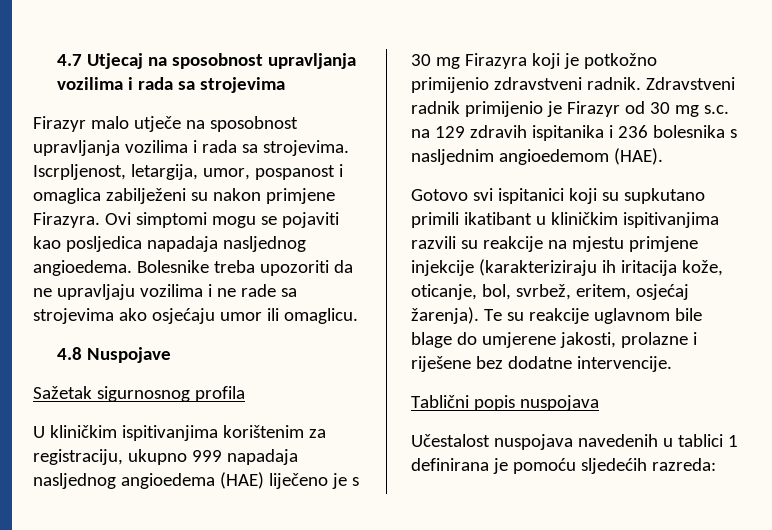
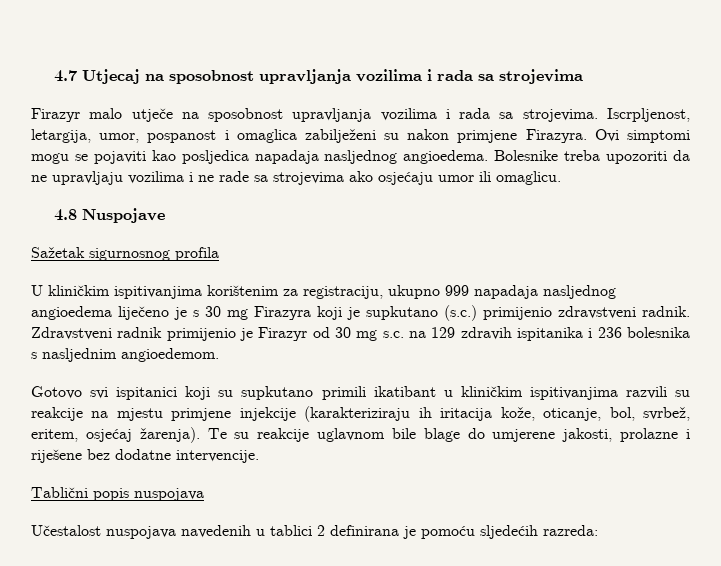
[219,472,264,489] (HAE) -> (112, 313) none
[583,53,657,69] potkožno -> [366,305,477,321] supkutano (s.c.)
[498,148,663,165] angioedemom (HAE). -> [121,348,219,362] angioedemom.
[727,435,738,447] 1 -> [317,525,325,536] 2

